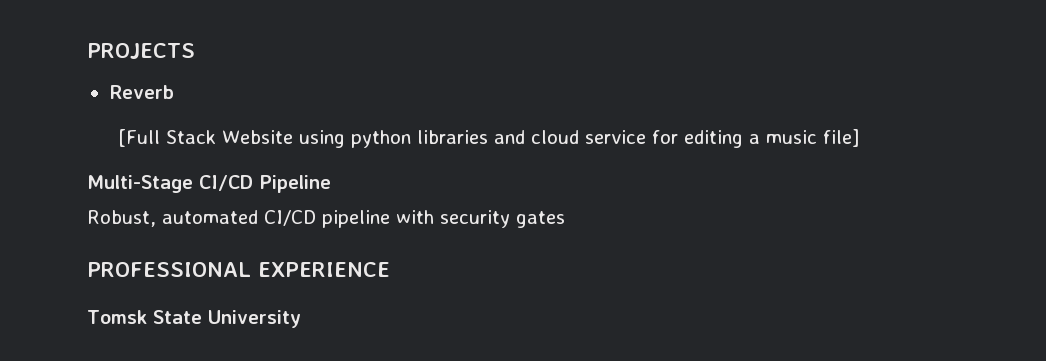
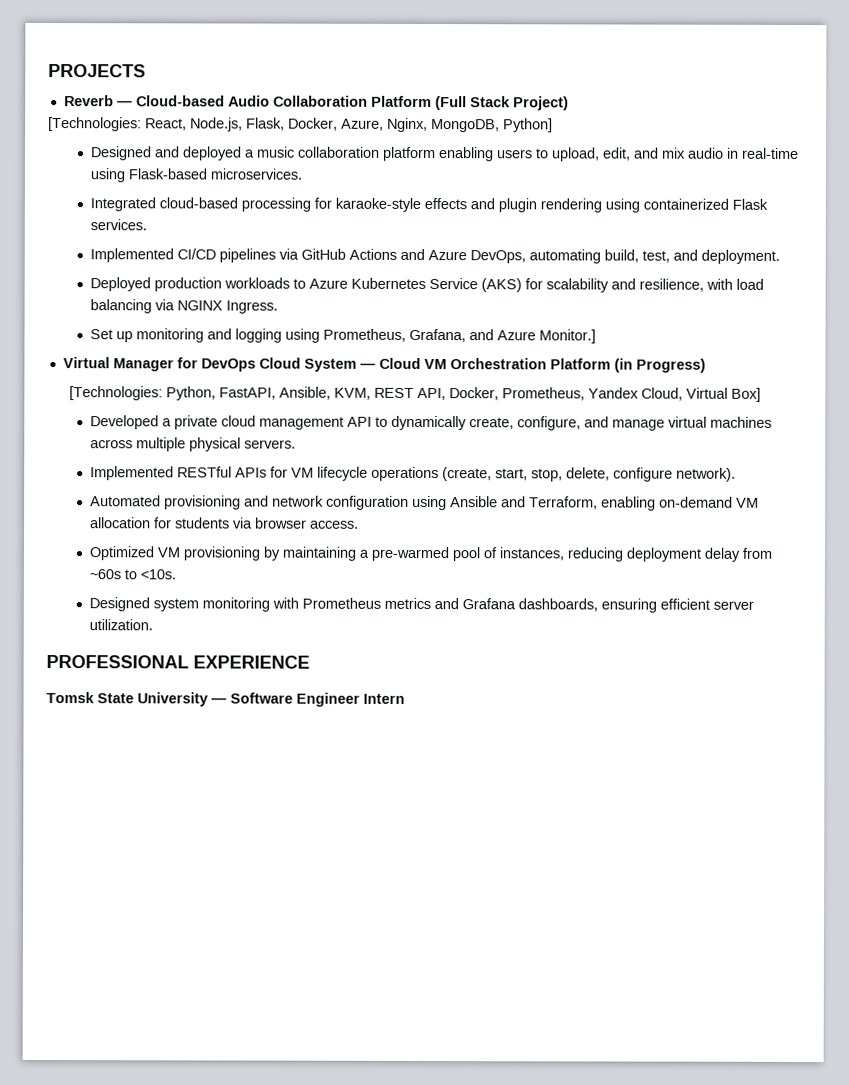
[118,129,861,148] [87,175,331,193] [87,210,565,228] // [Full Stack Website using python libraries and cloud service for editing a music file] // Multi-Stage CI/CD Pipeline // Robust, automated CI/CD pipeline with security gates -> [116,95,569,111] [48,117,553,133] [89,146,799,162] [89,168,302,183] [89,197,768,213] [89,219,147,231] [89,248,780,264] [89,277,764,293] [89,299,278,314] [89,328,596,344] [62,357,706,373] [69,386,762,402] [89,415,772,431] [89,437,296,452] [89,466,736,482] [89,495,759,511] [89,517,359,529] [88,546,772,562] [88,569,176,580] [88,597,754,613] [88,619,153,631] — Cloud-based Audio Collaboration Platform (Full Stack Project) // [Technologies: React, Node.js, Flask, Docker, Azure, Nginx, MongoDB, Python] // Designed and deployed a music collaboration platform enabling users to upload, edit, and mix audio in real-time using Flask-based microservices. // Integrated cloud-based processing for karaoke-style effects and plugin rendering using containerized Flask services. // Implemented CI/CD pipelines via GitHub Actions and Azure DevOps, automating build, test, and deployment. // Deployed production workloads to Azure Kubernetes Service (AKS) for scalability and resilience, with load balancing via NGINX Ingress. // Set up monitoring and logging using Prometheus, Grafana, and Azure Monitor.] // Virtual Manager for DevOps Cloud System — Cloud VM Orchestration Platform (in Progress) // [Technologies: Python, FastAPI, Ansible, KVM, REST API, Docker, Prometheus, Yandex Cloud, Virtual Box] // Developed a private cloud management API to dynamically create, configure, and manage virtual machines across multiple physical servers. // Implemented RESTful APIs for VM lifecycle operations (create, start, stop, delete, configure network). // Automated provisioning and network configuration using Ansible and Terraform, enabling on-demand VM allocation for students via browser access. // Optimized VM provisioning by maintaining a pre-warmed pool of instances, reducing deployment delay from ~60s to <10s. // Designed system monitoring with Prometheus metrics and Grafana dashboards, ensuring efficient server utilization.
(301, 319) none -> [211,692,405,707] — Software Engineer Intern

